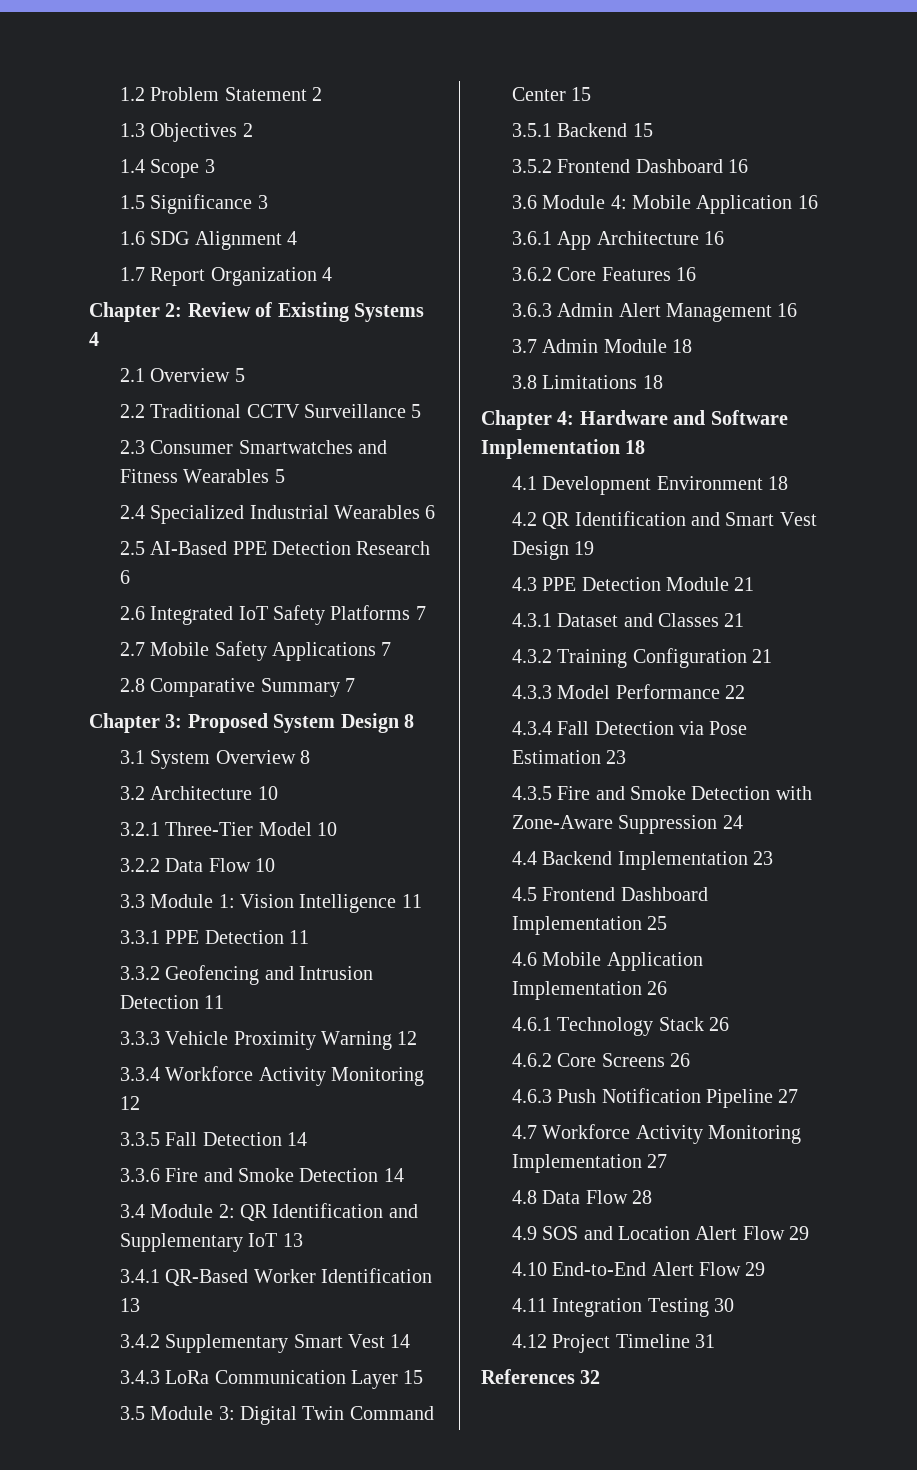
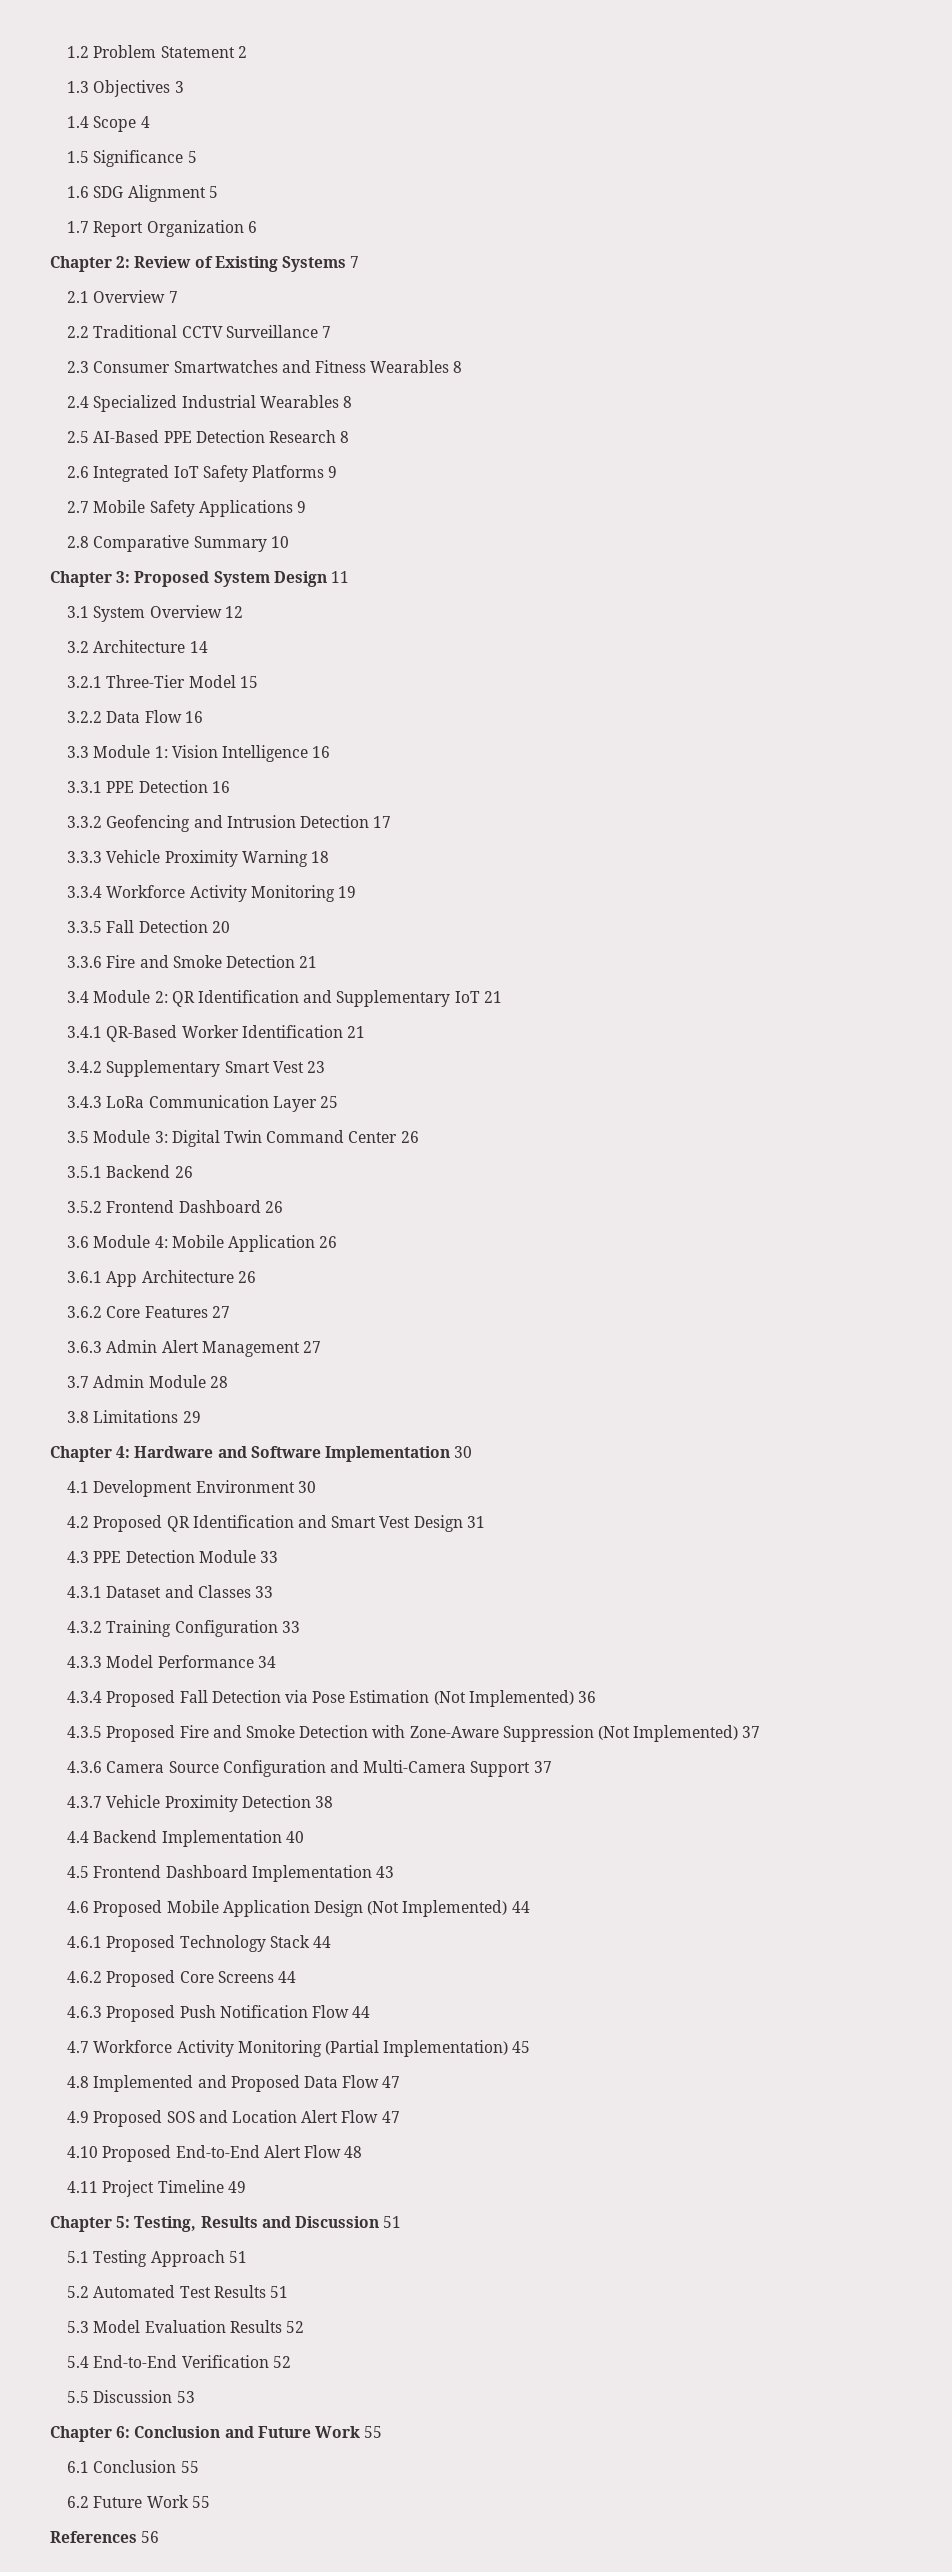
[242,123,253,137] 2 -> [174,81,184,93] 3
[204,159,215,173] 3 -> [140,116,150,128] 4
[257,195,268,209] 3 -> [187,151,197,163] 5
[287,231,298,245] 4 -> [208,186,218,198] 5
[322,267,333,281] 4 -> [247,221,257,233] 6
[89,332,99,346] 4 -> [350,256,360,268] 7
[234,368,245,382] 5 -> [168,291,178,303] 7
[411,404,422,418] 5 -> [321,326,331,338] 7
[274,469,285,483] 5 -> [453,361,463,373] 8
[425,505,436,519] 6 -> [342,396,352,408] 8
[119,570,130,584] 6 -> [340,431,350,443] 8
[415,606,426,620] 7 -> [328,466,338,478] 9
[381,642,392,656] 7 -> [296,501,306,513] 9
[345,678,356,692] 7 -> [270,536,289,548] 10
[404,714,414,728] 8 -> [330,571,349,583] 11
[300,750,311,764] 8 -> [224,606,243,618] 12
[257,786,278,800] 10 -> [189,641,208,653] 14
[317,822,338,836] 10 -> [239,676,258,688] 15
[255,858,276,872] 10 -> [184,711,203,723] 16
[401,894,422,908] 11 -> [312,746,331,758] 16
[289,930,310,944] 11 -> [211,781,230,793] 16
[204,995,225,1009] 11 -> [373,816,392,828] 17
[397,1031,418,1045] 12 -> [310,851,329,863] 18
[119,1096,140,1110] 12 -> [337,886,356,898] 19
[287,1132,308,1146] 14 -> [211,921,230,933] 20
[383,1168,404,1182] 14 -> [299,956,318,968] 21
[282,1233,303,1247] 13 -> [483,991,502,1003] 21
[119,1298,140,1312] 13 -> [346,1026,365,1038] 21
[390,1334,411,1348] 14 -> [306,1061,325,1073] 23
[403,1370,424,1384] 15 -> [319,1096,338,1108] 25
[571,87,592,101] 15 -> [400,1131,419,1143] 26
[632,123,653,137] 15 -> [174,1166,193,1178] 26
[728,159,749,173] 16 -> [264,1201,283,1213] 26
[797,195,818,209] 16 -> [319,1236,338,1248] 26
[704,231,725,245] 16 -> [237,1271,256,1283] 26
[676,267,697,281] 16 -> [211,1306,230,1318] 27
[777,303,798,317] 16 -> [302,1341,321,1353] 27
[672,339,693,353] 18 -> [209,1376,228,1388] 28
[642,375,663,389] 18 -> [182,1411,201,1423] 29
[625,440,646,454] 18 -> [454,1446,473,1458] 30
[768,476,789,490] 18 -> [297,1481,316,1493] 30
(537, 519) none -> [93,1515,163,1532] Proposed
[574,541,595,555] 19 -> [466,1516,485,1528] 31
[734,577,755,591] 21 -> [259,1551,278,1563] 33
[724,613,745,627] 21 -> [254,1586,273,1598] 33
[752,649,773,663] 21 -> [281,1621,300,1633] 33
[725,685,746,699] 22 -> [257,1656,276,1668] 34
(552, 728) none -> [106,1690,176,1707] Proposed
[606,750,627,764] 23 -> [433,1690,596,1707] (Not Implemented) 36
(552, 793) none -> [106,1725,176,1742] Proposed
[722,815,743,829] 24 -> [597,1725,761,1742] [67,1760,552,1777] [67,1795,333,1812] (Not Implemented) 37 // 4.3.6 Camera Source Configuration and Multi-Camera Support 37 // 4.3.7 Vehicle Proximity Detection 38
[753,851,774,865] 23 -> [285,1831,304,1843] 40
[647,916,668,930] 25 -> [375,1866,394,1878] 43
[542,952,703,971] [511,981,668,1000] Mobile Application Implementation 26 -> [93,1900,530,1917] Proposed Mobile Application Design (Not Implemented) 44
(552, 1024) none -> [106,1935,176,1952] Proposed
[709,1017,730,1031] 26 -> [312,1936,331,1948] 44
(552, 1060) none -> [106,1970,176,1987] Proposed
[670,1053,691,1067] 26 -> [277,1971,296,1983] 44
(552, 1096) none -> [106,2005,176,2022] Proposed
[706,1089,799,1108] Pipeline 27 -> [311,2005,371,2018] Flow 44
[511,1154,668,1173] [511,1190,653,1204] Implementation 27 // 4.8 Data Flow 28 -> [324,2040,531,2057] [67,2075,401,2092] (Partial Implementation) 45 // 4.8 Implemented and Proposed Data Flow 47
(537, 1233) none -> [93,2110,163,2127] Proposed
[789,1226,810,1240] 29 -> [381,2111,400,2123] 47
(547, 1269) none -> [102,2145,172,2162] Proposed
[745,1262,766,1276] 29 -> [344,2146,363,2158] 48
[552,1298,735,1317] [511,1334,716,1353] Integration Testing 30 // 4.12 Project Timeline 31 -> [102,2180,246,2197] [50,2216,402,2232] [67,2250,247,2267] [67,2285,288,2298] [67,2320,304,2333] [67,2355,291,2368] [67,2390,195,2403] [50,2426,383,2442] [67,2460,199,2473] [67,2495,210,2508] Project Timeline 49 // Chapter 5: Testing, Results and Discussion 51 // 5.1 Testing Approach 51 // 5.2 Automated Test Results 51 // 5.3 Model Evaluation Results 52 // 5.4 End-to-End Verification 52 // 5.5 Discussion 53 // Chapter 6: Conclusion and Future Work 55 // 6.1 Conclusion 55 // 6.2 Future Work 55
[580,1370,601,1384] 32 -> [141,2531,160,2543] 56

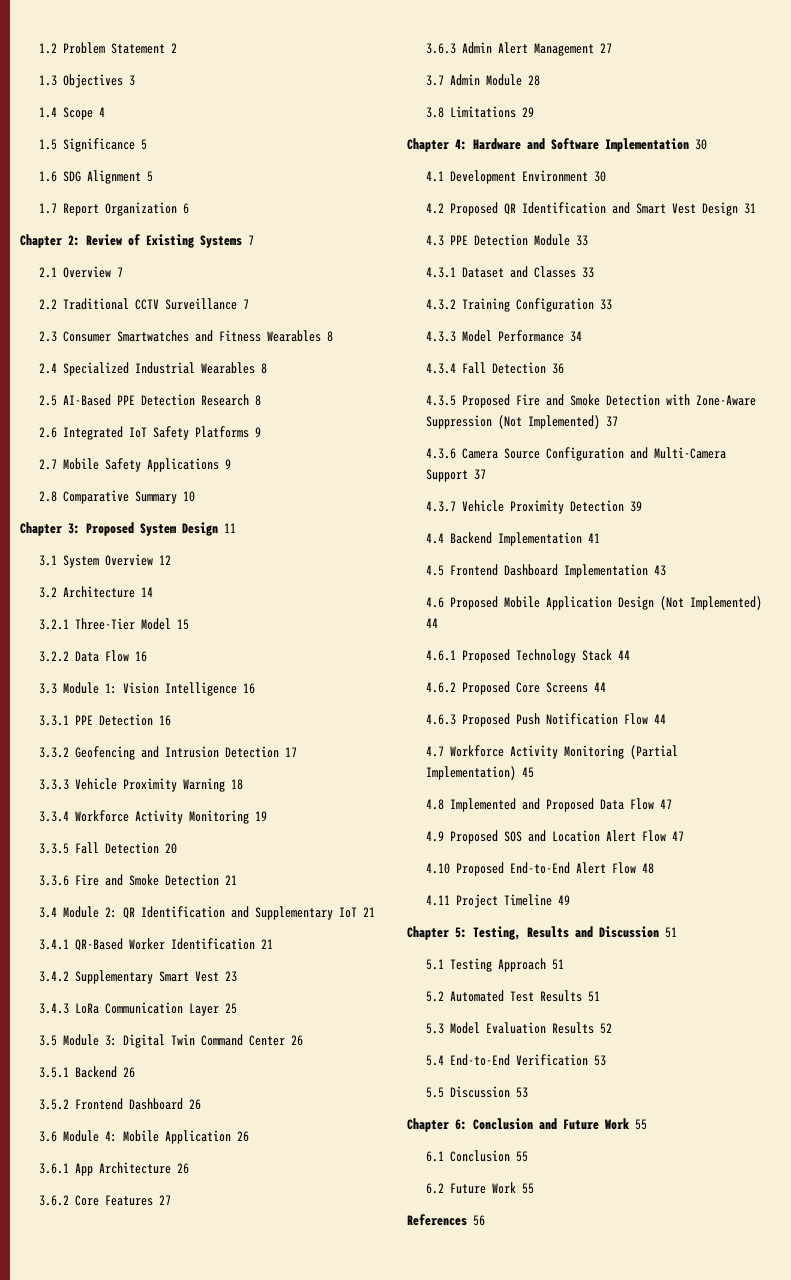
[106,1690,574,1707] Proposed Fall Detection via Pose Estimation (Not Implemented) -> [461,362,546,374] Fall Detection
[314,1796,333,1808] 38 -> [629,501,642,512] 39
[285,1831,304,1843] 40 -> [587,533,600,543] 41
[272,2356,291,2368] 52 -> [593,1055,606,1066] 53

